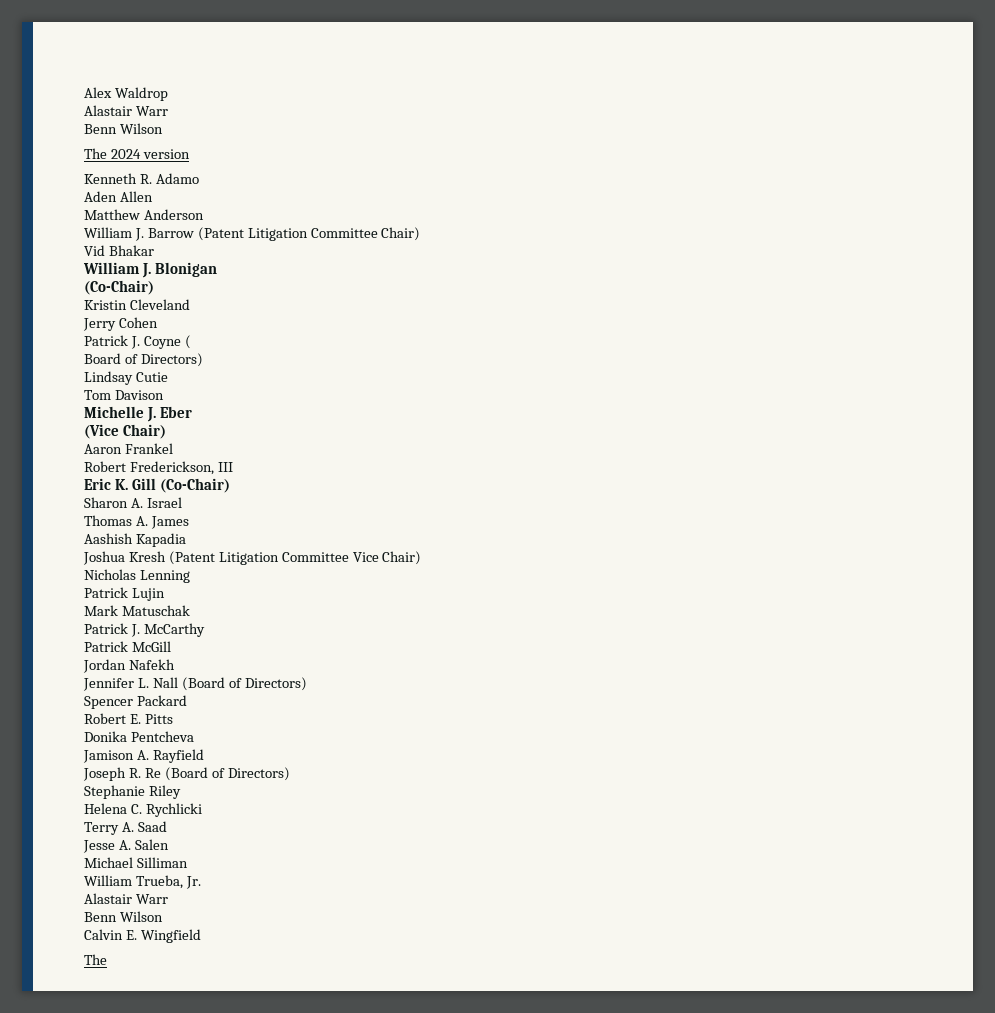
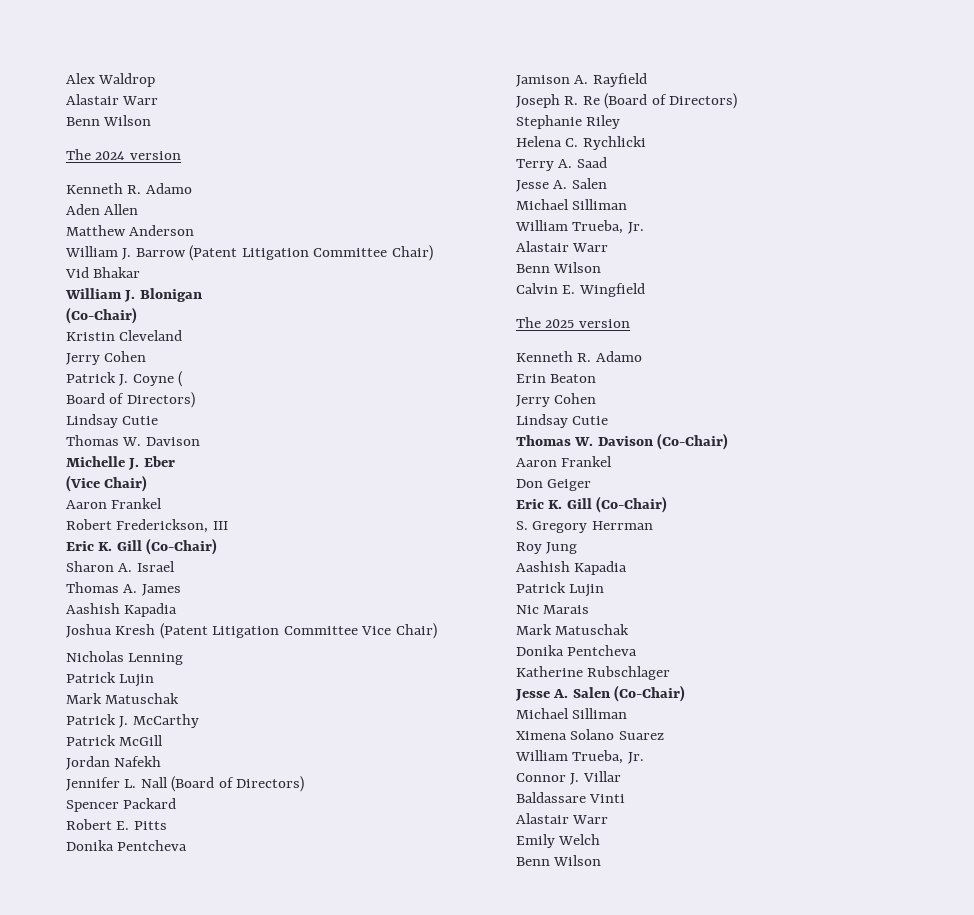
[84,390,111,400] Tom -> [66,435,142,446] Thomas W.
(107, 959) none -> [545,319,630,328] [516,351,642,362] [516,374,597,383] [516,393,597,407] [516,414,609,428] [516,433,729,450] [516,456,613,467] [516,479,592,491] [516,496,668,513] [516,521,653,533] [516,542,578,554] [516,561,628,575] [516,582,605,597] [516,605,590,614] [516,624,630,635] [516,645,638,656] [516,666,671,680] [515,685,686,702] [516,708,628,719] [516,729,664,740] [515,750,644,764] [516,771,621,785] [516,792,626,803] [516,813,609,824] [516,834,601,848] [516,855,602,866] 2025 version // Kenneth R. Adamo // Erin Beaton // Jerry Cohen // Lindsay Cutie // Thomas W. Davison (Co-Chair) // Aaron Frankel // Don Geiger // Eric K. Gill (Co-Chair) // S. Gregory Herrman // Roy Jung // Aashish Kapadia // Patrick Lujin // Nic Marais // Mark Matuschak // Donika Pentcheva // Katherine Rubschlager // Jesse A. Salen (Co-Chair) // Michael Silliman // Ximena Solano Suarez // William Trueba, Jr. // Connor J. Villar // Baldassare Vinti // Alastair Warr // Emily Welch // Benn Wilson

